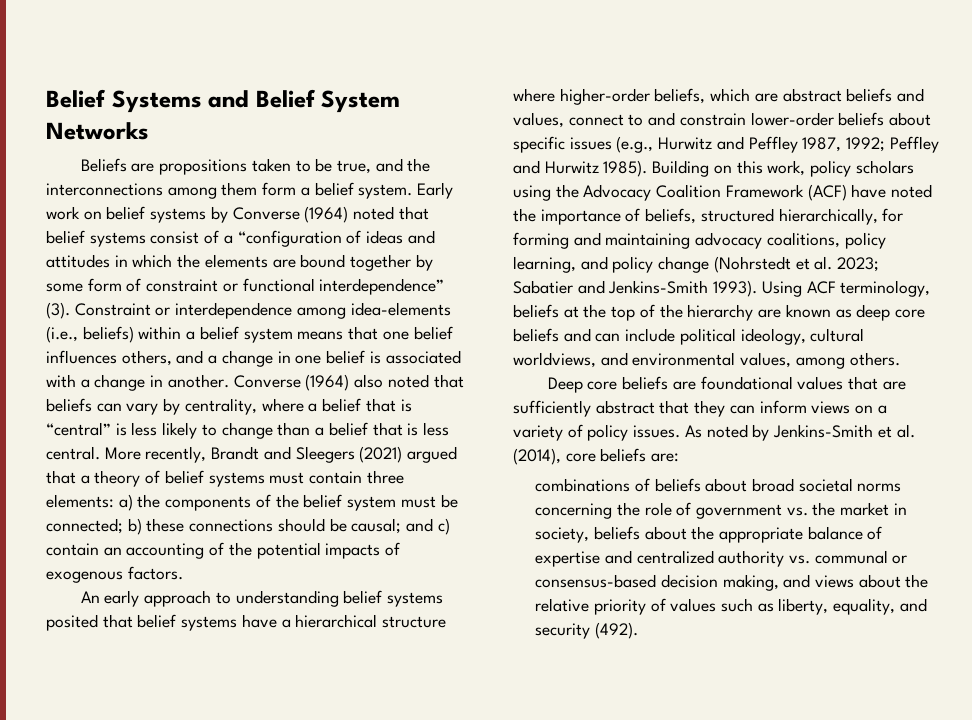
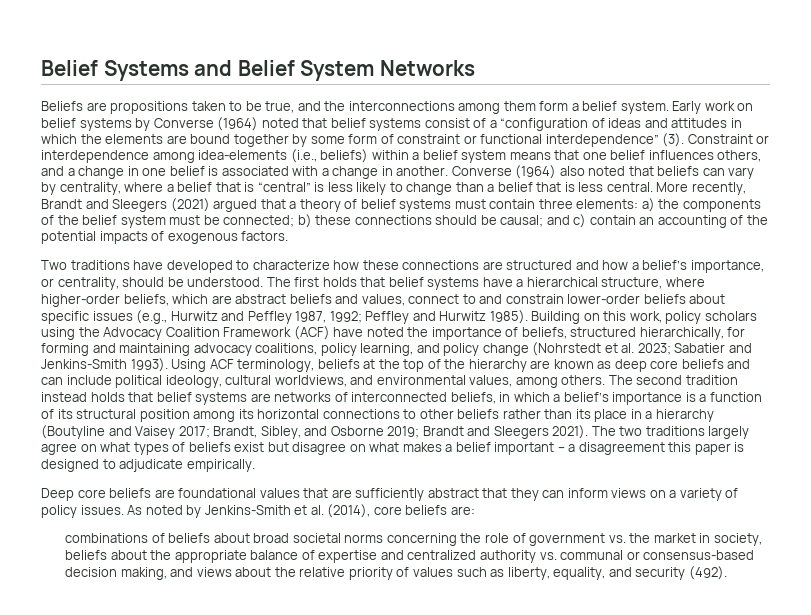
[80,590,444,607] [46,614,98,631] An early approach to understanding belief systems posited -> [41,260,764,273] [41,277,357,290] Two traditions have developed to characterize how these connections are structured and how a belief’s importance, or centrality, should be understood. The first holds
[382,616,447,628] structure -> [601,277,663,289] structure,
(900, 359) none -> [608,375,738,385] [41,392,762,405] [41,409,714,422] [41,425,750,439] [41,442,745,455] [41,459,255,472] The second tradition instead holds that belief systems are networks of interconnected beliefs, in which a belief’s importance is a function of its structural position among its horizontal connections to other beliefs rather than its place in a hierarchy (Boutyline and Vaisey 2017; Brandt, Sibley, and Osborne 2019; Brandt and Sleegers 2021). The two traditions largely agree on what types of beliefs exist but disagree on what makes a belief important – a disagreement this paper is designed to adjudicate empirically.

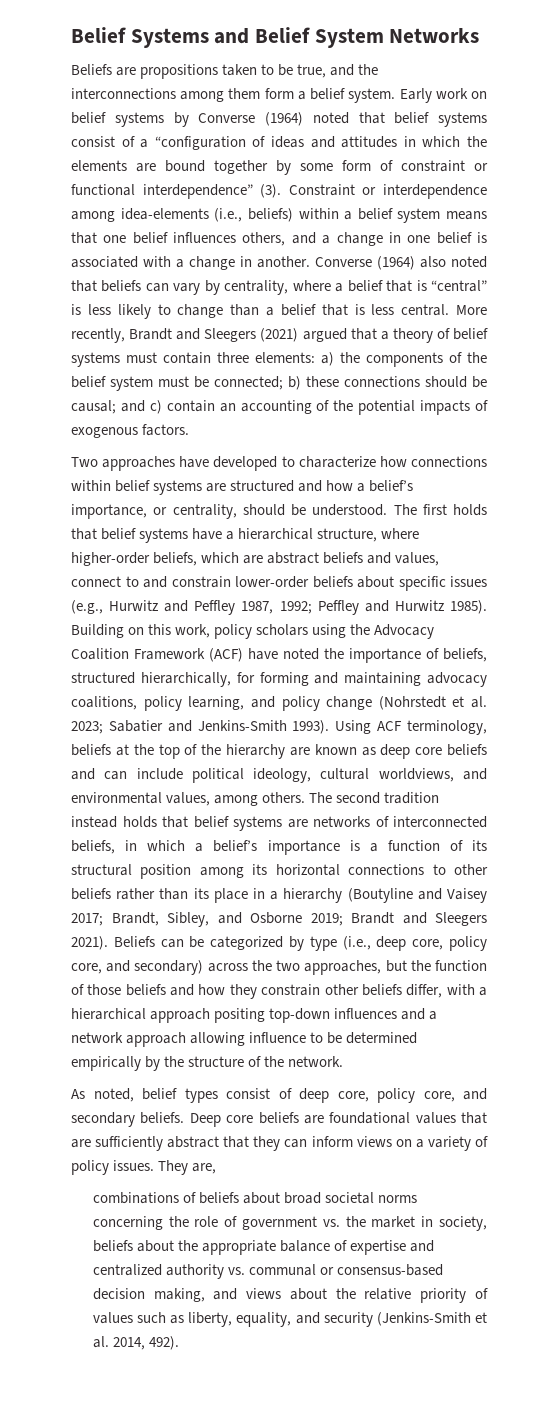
[70,260,130,270] traditions -> [102,456,176,471] approaches
[362,260,480,270] these connections -> [411,456,488,467] [71,480,203,495] connections within belief systems
[591,426,750,439] [41,442,745,455] [41,459,255,472] The two traditions largely agree on what types of beliefs exist but disagree on what makes a belief important – a disagreement this paper is designed to adjudicate empirically. // -> [113,936,488,951] [71,960,488,975] [71,984,488,999] [71,1008,438,1023] [71,1032,418,1047] [71,1056,344,1071] [71,1088,487,1103] [71,1112,185,1127] Beliefs can be categorized by type (i.e., deep core, policy core, and secondary) across the two approaches, but the function of those beliefs and how they constrain other beliefs differ, with a hierarchical approach positing top-down influences and a network approach allowing influence to be determined empirically by the structure of the network. // As noted, belief types consist of deep core, policy core, and secondary beliefs.
[127,504,475,518] As noted by Jenkins-Smith et al. (2014), core beliefs are: -> [158,1160,217,1175] They are,
[688,566,727,580] (492). -> [376,1312,487,1326] [92,1336,180,1350] (Jenkins-Smith et al. 2014, 492).

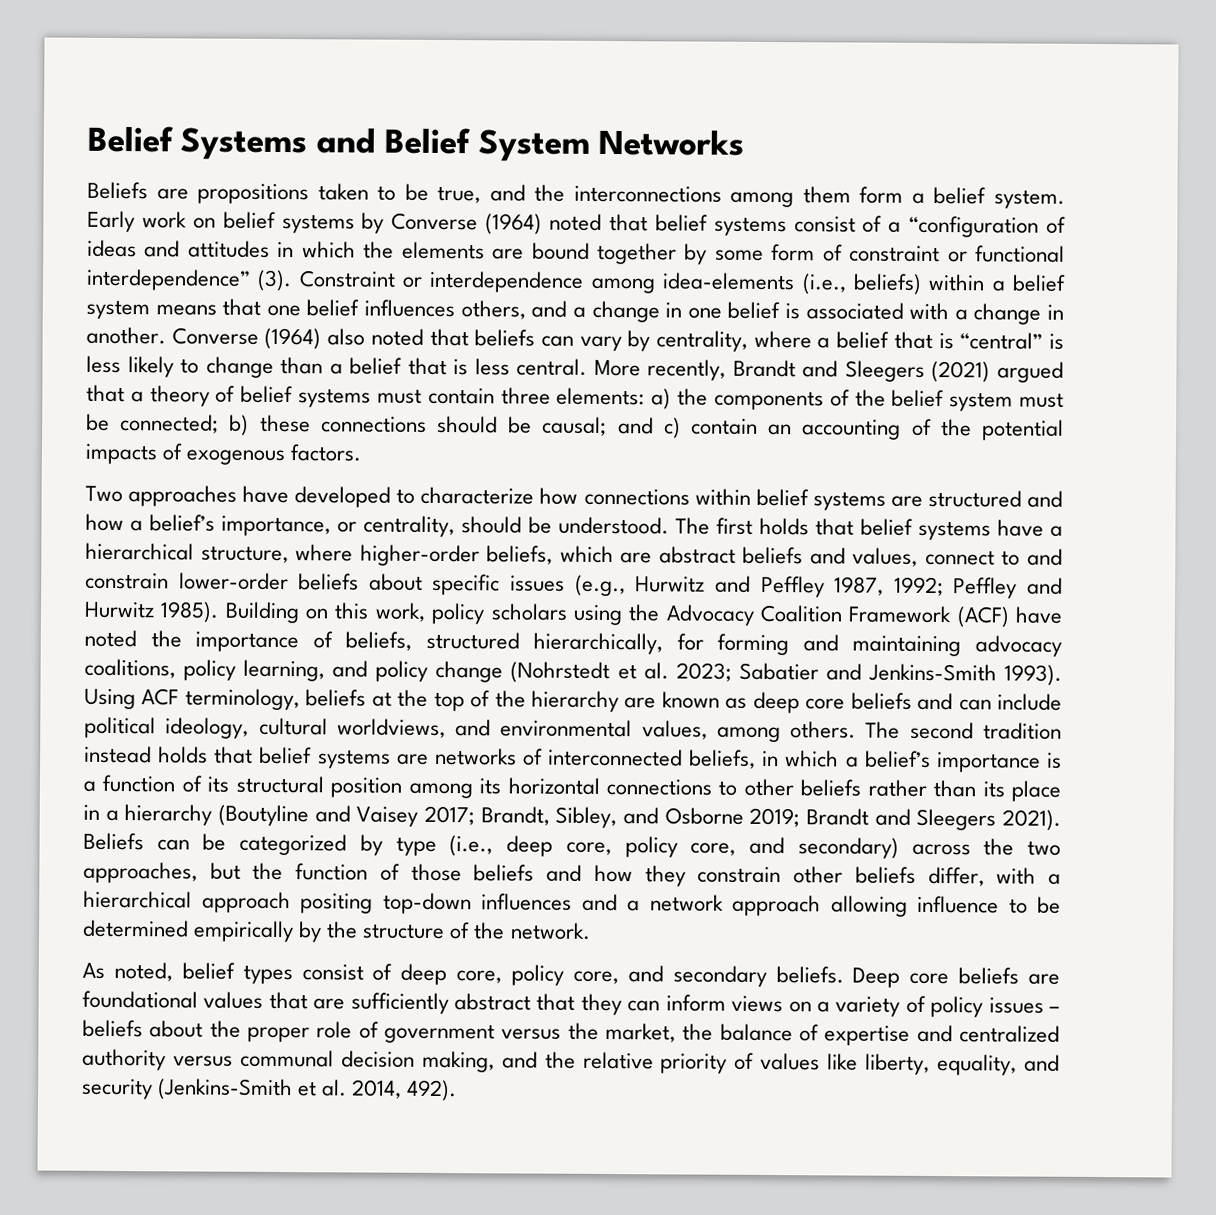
[113,1160,217,1175] [92,1192,418,1204] [92,1216,488,1231] [92,1240,277,1255] issues. They are, // combinations of beliefs about broad societal norms concerning the role of government vs. the market in society, beliefs about the appropriate -> [988,997,1060,1014] [82,1019,714,1044] issues – beliefs about the proper role of government versus the market, the
[228,1264,444,1276] vs. communal or consensus-based -> [172,1049,334,1068] versus communal
[246,1288,327,1300] views about -> (538, 1060) none
[137,1312,185,1324] such as -> [827,1053,859,1071] like

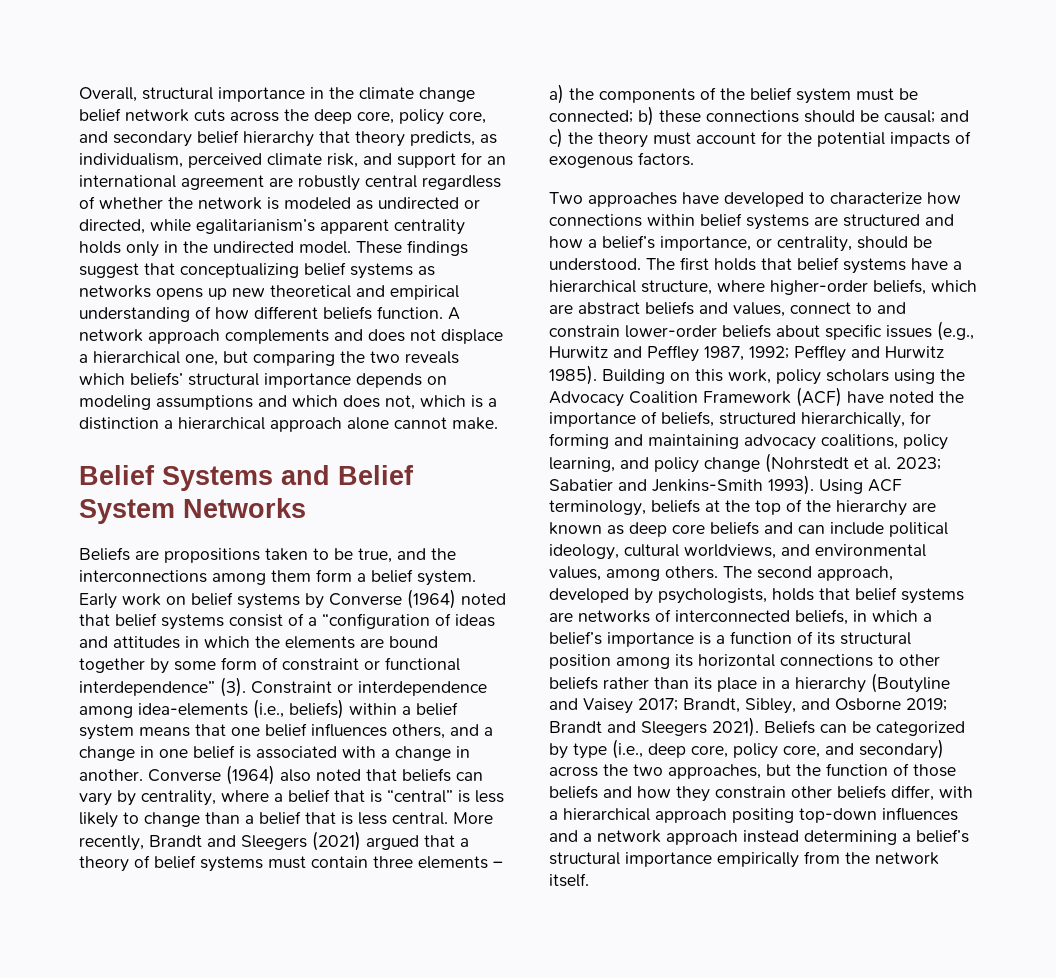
(87, 139) none -> [79,87,475,102] [79,108,486,125] [79,130,497,147] [79,152,506,168] [79,175,501,191] [79,196,480,210] [79,219,465,235] [79,240,468,257] [79,262,435,279] [79,285,459,300] [79,306,460,322] [79,329,503,344] [79,351,459,366] [79,372,447,388] [79,395,497,410] [79,417,498,432] Overall, structural importance in the climate change belief network cuts across the deep core, policy core, and secondary belief hierarchy that theory predicts, as individualism, perceived climate risk, and support for an international agreement are robustly central regardless of whether the network is modeled as undirected or directed, while egalitarianism’s apparent centrality holds only in the undirected model. These findings suggest that conceptualizing belief systems as networks opens up new theoretical and empirical understanding of how different beliefs function. A network approach complements and does not displace a hierarchical one, but comparing the two reveals which beliefs’ structural importance depends on modeling assumptions and which does not, which is a distinction a hierarchical approach alone cannot make. //
[556,387,646,406] elements: -> [418,856,503,869] elements –
[691,418,932,440] contain an accounting of -> [568,131,782,148] the theory must account for
[982,722,1062,740] [84,745,152,764] tradition instead -> [817,566,893,581] [549,588,767,604] approach, developed by psychologists,
[830,895,1061,917] [82,919,591,943] [82,961,1060,988] [82,990,1060,1018] [82,1019,1061,1046] [82,1048,1060,1076] [81,1078,458,1102] allowing influence to be determined empirically by the structure of the network. // As noted, belief types consist of deep core, policy core, and secondary beliefs. Deep core beliefs are foundational values that are sufficiently abstract that they can inform views on a variety of policy issues – beliefs about the proper role of government versus the market, the balance of expertise and centralized authority versus communal decision making, and the relative priority of values like liberty, equality, and security (Jenkins-Smith et al. 2014, 492). -> [743,829,969,845] [549,851,939,868] [549,873,589,887] instead determining a belief’s structural importance empirically from the network itself.

